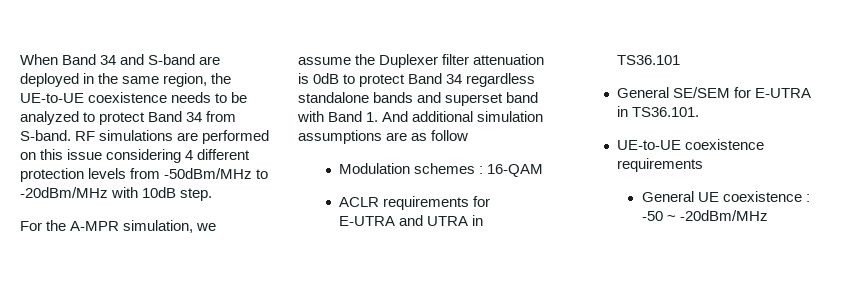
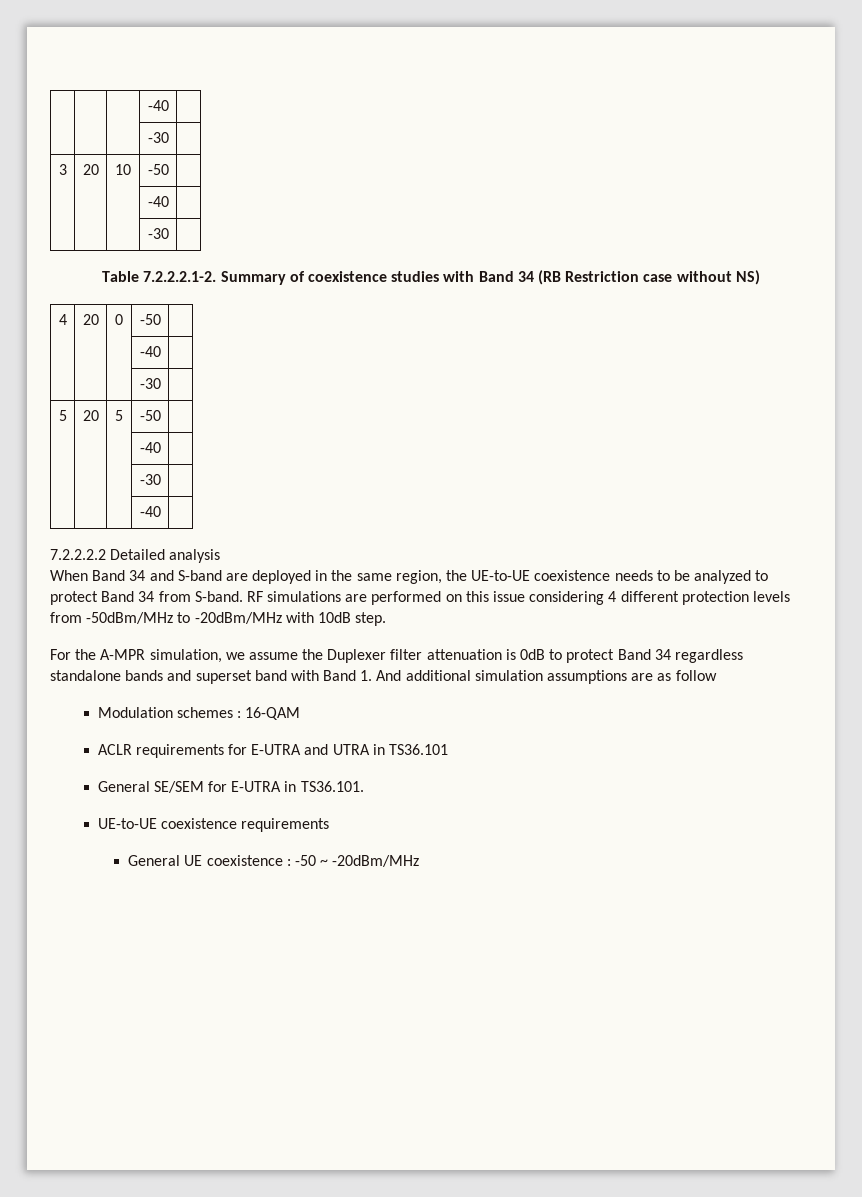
(20, 59) none -> [147,100,169,111] [147,132,169,143] [58,164,67,175] [82,164,99,175] [115,164,131,175] [147,164,169,175] [147,196,169,207] [147,228,169,239] [102,270,760,285] [58,314,67,325] [82,314,99,325] [115,314,123,325] [139,314,161,325] [139,346,161,357] [139,378,161,389] [58,410,67,421] [82,410,99,421] [115,410,123,421] [139,410,161,421] [139,442,161,453] [139,474,161,485] [139,506,161,517] [50,549,221,563] | | | -40 | // | | | -30 | // 3 | 20 | 10 | -50 | // | | | -40 | // | | | -30 | // Table 7.2.2.2.1-2. Summary of coexistence studies with Band 34 (RB Restriction case without NS) // 4 | 20 | 0 | -50 | // | | | -40 | // | | | -30 | // 5 | 20 | 5 | -50 | // | | | -40 | // | | | -30 | // | | | -40 | // 7.2.2.2.2 Detailed analysis //

